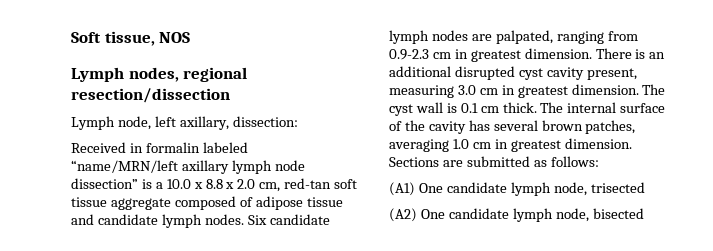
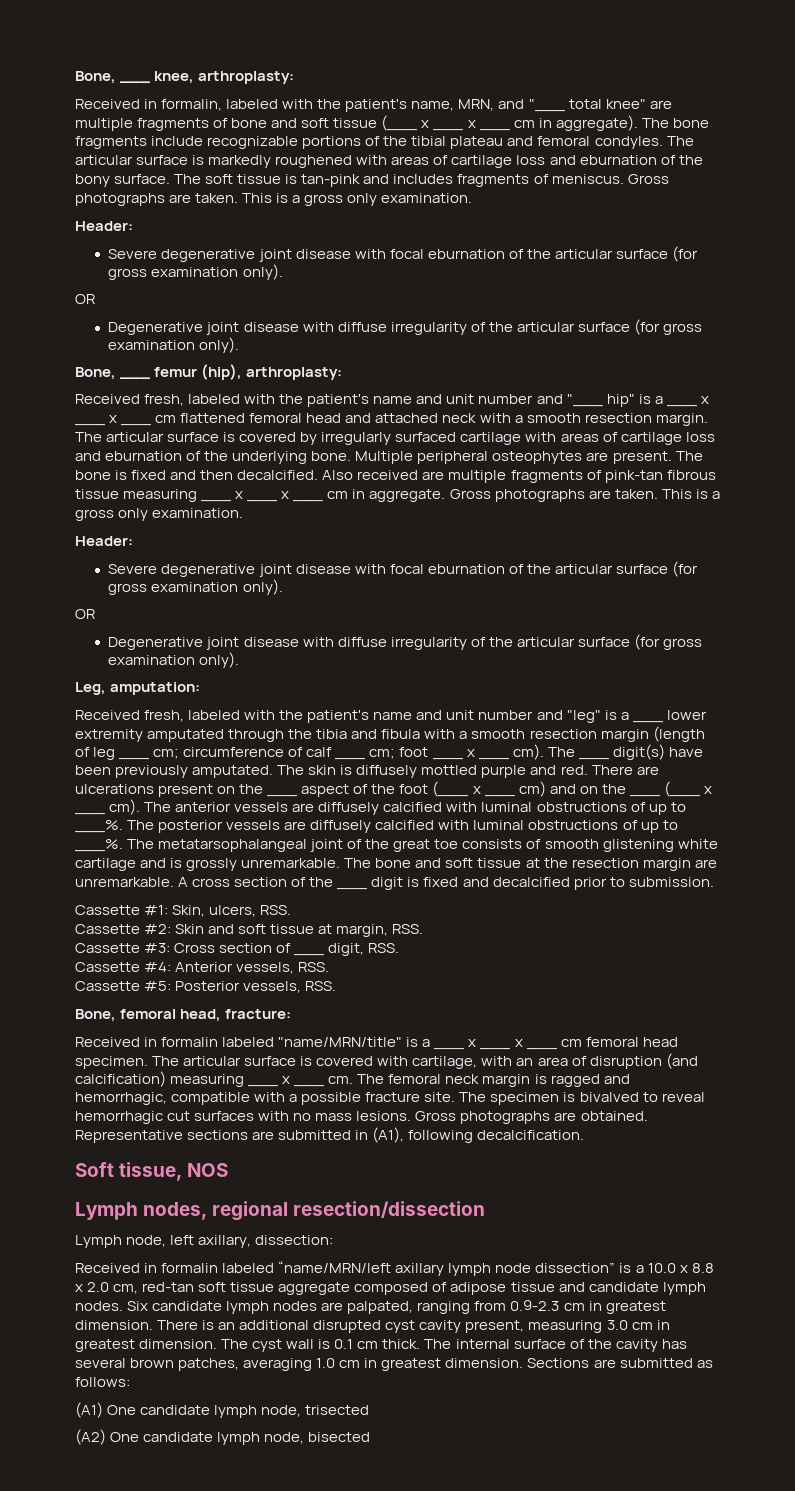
(71, 37) none -> [75,71,295,84] [75,99,672,112] [75,115,430,131] [433,128,464,131] [467,120,476,128] [479,128,510,131] [513,115,709,131] [75,136,694,149] [75,155,703,168] [75,174,669,187] [75,193,473,206] [75,221,133,231] [108,246,698,262] [108,264,283,280] [75,294,95,304] [108,319,702,335] [108,337,240,353] [75,367,151,380] [154,364,343,380] [75,394,663,407] [666,404,697,407] [700,396,709,404] [75,423,105,426] [109,415,118,423] [121,423,152,426] [155,413,708,426] [75,432,715,445] [75,451,703,464] [75,470,716,483] [75,489,232,502] [235,491,244,499] [247,499,278,502] [281,491,290,499] [293,499,324,502] [327,489,720,502] [75,508,244,521] [75,536,133,546] [108,561,698,577] [108,579,283,595] [75,609,95,619] [108,634,702,650] [108,652,240,668] [75,682,201,695] [75,710,629,723] [632,720,663,723] [666,710,707,720] [75,726,705,742] [75,747,333,760] [335,747,429,760] [432,757,463,760] [466,749,475,757] [478,744,575,760] [578,744,703,760] [75,765,659,778] [75,784,264,797] [267,781,481,797] [484,781,626,797] [629,781,712,797] [75,799,686,815] [75,820,678,833] [75,839,718,852] [75,858,717,871] [75,877,334,887] [337,877,714,890] [75,905,292,917] [75,924,424,937] [75,943,292,953] [294,943,400,956] [75,962,330,974] [75,981,337,993] [75,1009,292,1022] [75,1037,431,1047] [434,1047,465,1050] [468,1039,477,1047] [480,1047,511,1050] [514,1039,523,1047] [526,1047,557,1050] [560,1037,678,1047] [75,1053,698,1069] [75,1071,279,1087] [282,1076,291,1084] [294,1084,325,1087] [328,1074,630,1087] [75,1092,705,1105] [75,1111,648,1124] [75,1127,585,1143] Bone, ___ knee, arthroplasty: // Received in formalin, labeled with the patient's name, MRN, and "___ total knee" are multiple fragments of bone and soft tissue (___ x ___ x ___ cm in aggregate). The bone fragments include recognizable portions of the tibial plateau and femoral condyles. The articular surface is markedly roughened with areas of cartilage loss and eburnation of the bony surface. The soft tissue is tan-pink and includes fragments of meniscus. Gross photographs are taken. This is a gross only examination. // Header: // Severe degenerative joint disease with focal eburnation of the articular surface (for gross examination only). // OR // Degenerative joint disease with diffuse irregularity of the articular surface (for gross examination only). // Bone, ___ femur (hip), arthroplasty: // Received fresh, labeled with the patient's name and unit number and "___ hip" is a ___ x ___ x ___ cm flattened femoral head and attached neck with a smooth resection margin. The articular surface is covered by irregularly surfaced cartilage with areas of cartilage loss and eburnation of the underlying bone. Multiple peripheral osteophytes are present. The bone is fixed and then decalcified. Also received are multiple fragments of pink-tan fibrous tissue measuring ___ x ___ x ___ cm in aggregate. Gross photographs are taken. This is a gross only examination. // Header: // Severe degenerative joint disease with focal eburnation of the articular surface (for gross examination only). // OR // Degenerative joint disease with diffuse irregularity of the articular surface (for gross examination only). // Leg, amputation: // Received fresh, labeled with the patient's name and unit number and "leg" is a ___ lower extremity amputated through the tibia and fibula with a smooth resection margin (length of leg ___ cm; circumference of calf ___ cm; foot ___ x ___ cm). The ___ digit(s) have been previously amputated. The skin is diffusely mottled purple and red. There are ulcerations present on the ___ aspect of the foot (___ x ___ cm) and on the ___ (___ x ___ cm). The anterior vessels are diffusely calcified with luminal obstructions of up to ___%. The posterior vessels are diffusely calcified with luminal obstructions of up to ___%. The metatarsophalangeal joint of the great toe consists of smooth glistening white cartilage and is grossly unremarkable. The bone and soft tissue at the resection margin are unremarkable. A cross section of the ___ digit is fixed and decalcified prior to submission. // Cassette #1: Skin, ulcers, RSS. // Cassette #2: Skin and soft tissue at margin, RSS. // Cassette #3: Cross section of ___ digit, RSS. // Cassette #4: Anterior vessels, RSS. // Cassette #5: Posterior vessels, RSS. // Bone, femoral head, fracture: // Received in formalin labeled "name/MRN/title" is a ___ x ___ x ___ cm femoral head specimen. The articular surface is covered with cartilage, with an area of disruption (and calcification) measuring ___ x ___ cm. The femoral neck margin is ragged and hemorrhagic, compatible with a possible fracture site. The specimen is bivalved to reveal hemorrhagic cut surfaces with no mass lesions. Gross photographs are obtained. Representative sections are submitted in (A1), following decalcification. //

